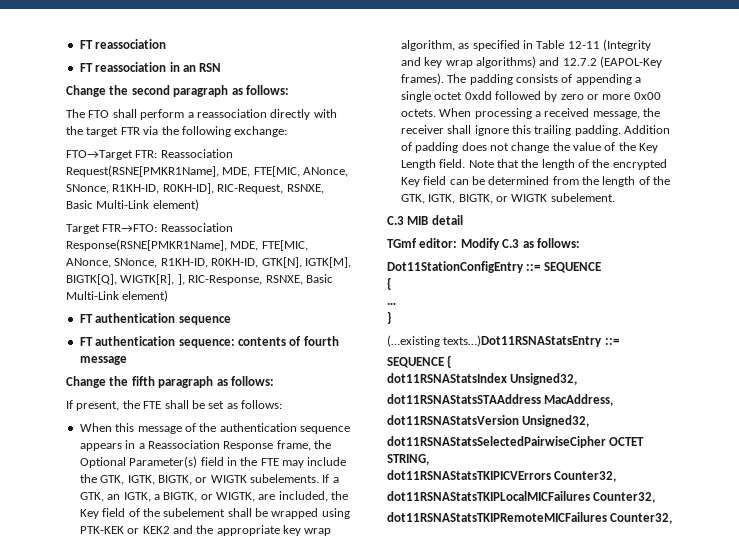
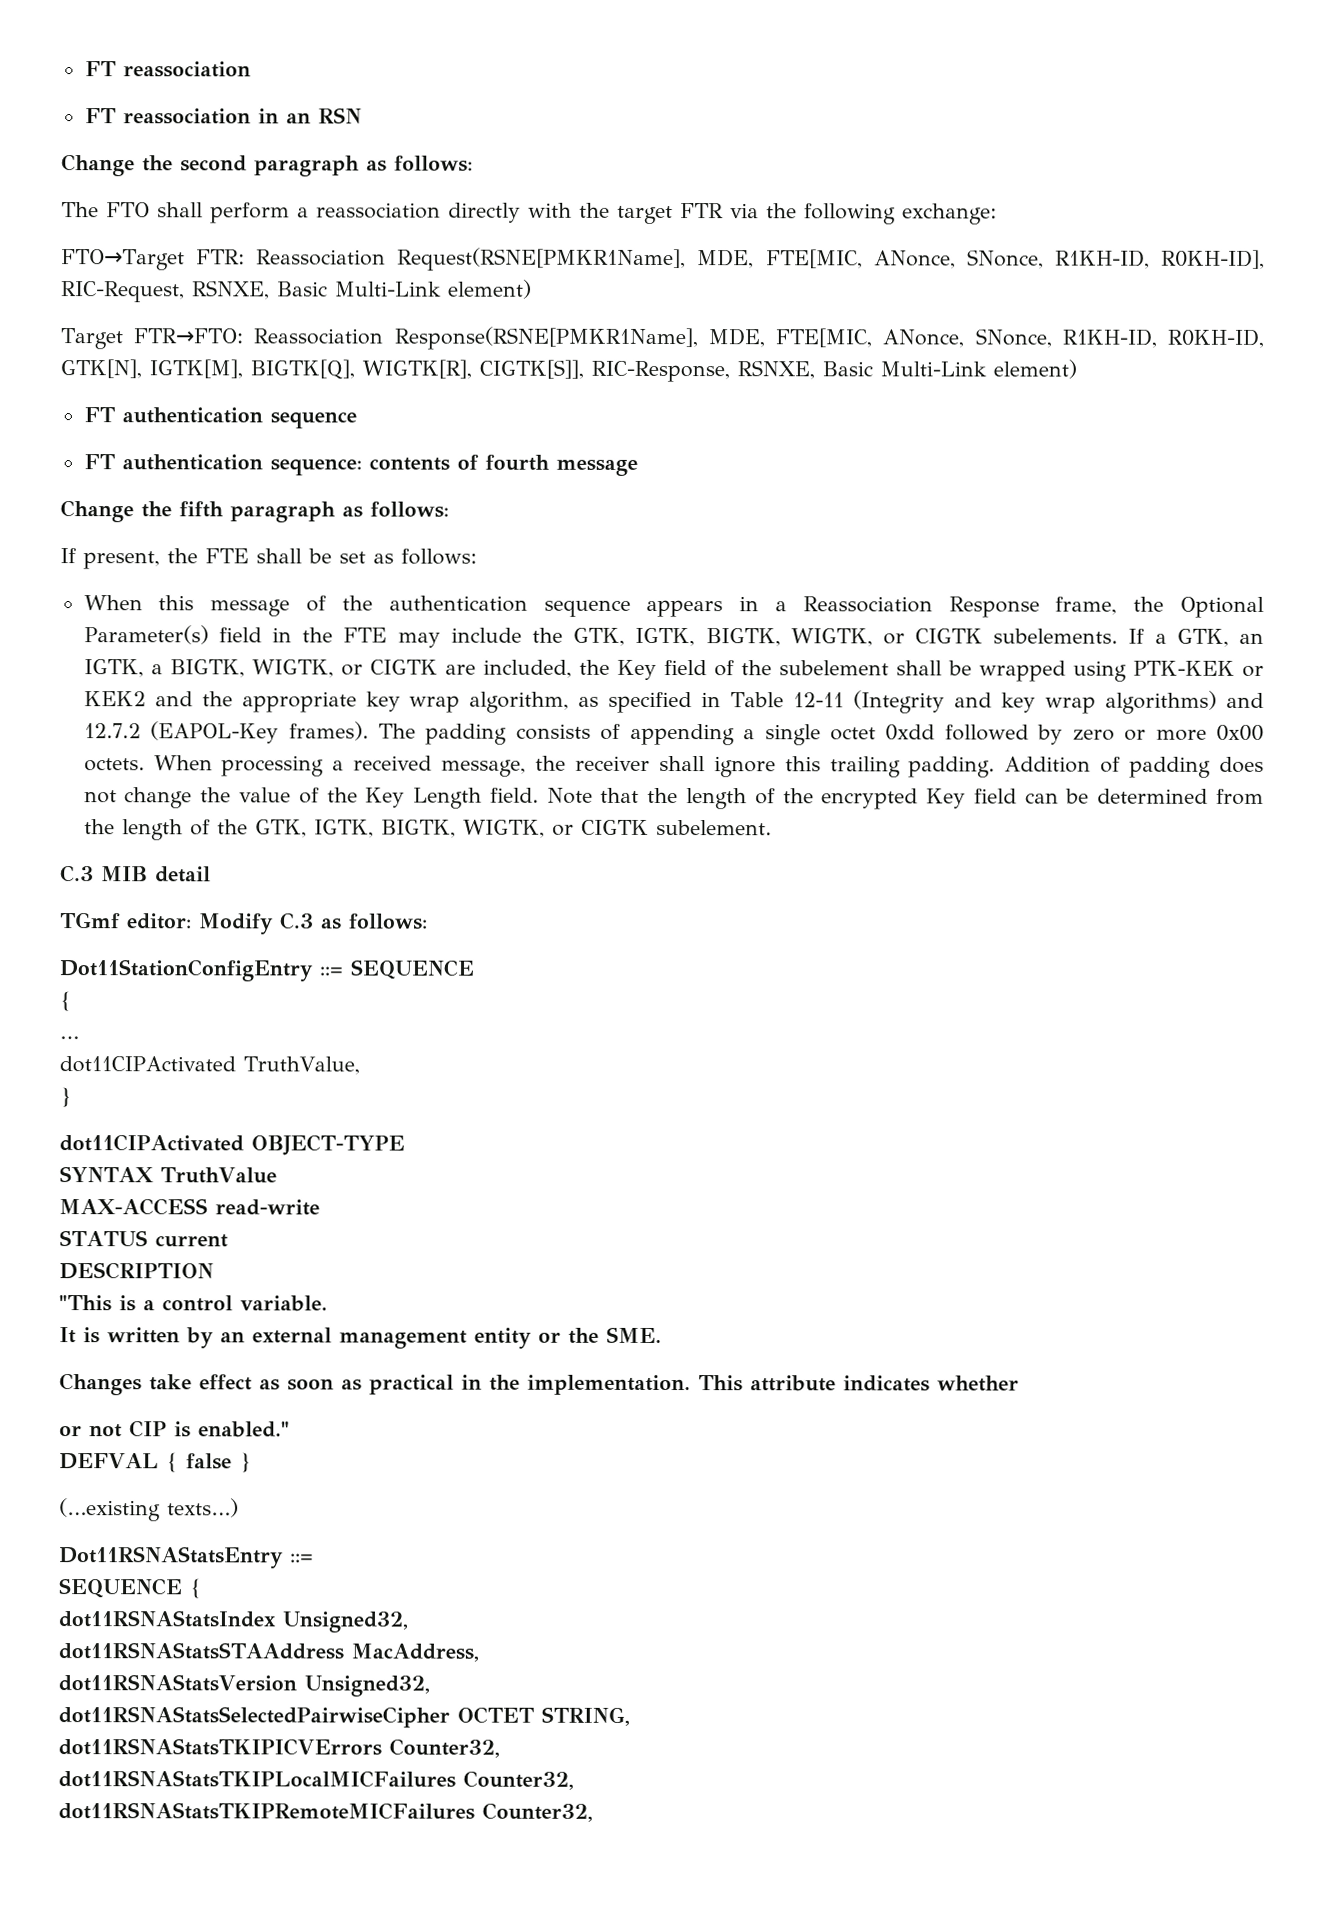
[177,274,185,285] ], -> [479,359,584,379] CIGTK[S]],
[195,475,247,483] or WIGTK -> [790,628,984,647] WIGTK, or CIGTK
[200,492,255,502] or WIGTK, -> [251,659,438,678] WIGTK, or CIGTK
[495,194,548,202] or WIGTK -> [462,819,649,838] WIGTK, or CIGTK
(396, 303) none -> [59,1056,360,1075] [59,1087,72,1108] [59,1134,405,1156] [59,1166,277,1184] [59,1198,320,1216] [59,1230,228,1248] [59,1262,214,1280] [59,1295,328,1312] [59,1326,662,1349] [59,1373,1019,1396] [59,1420,290,1438] [59,1452,232,1473] dot11CIPActivated TruthValue, // } // dot11CIPActivated OBJECT-TYPE // SYNTAX TruthValue // MAX-ACCESS read-write // STATUS current // DESCRIPTION // "This is a control variable. // It is written by an external management entity or the SME. // Changes take effect as soon as practical in the implementation. This attribute indicates whether // or not CIP is enabled." // DEFVAL { false
[443,335,603,347] texts…)Dot11RSNAStatsEntry -> [167,1498,239,1518] [59,1546,284,1569] texts…) // Dot11RSNAStatsEntry

